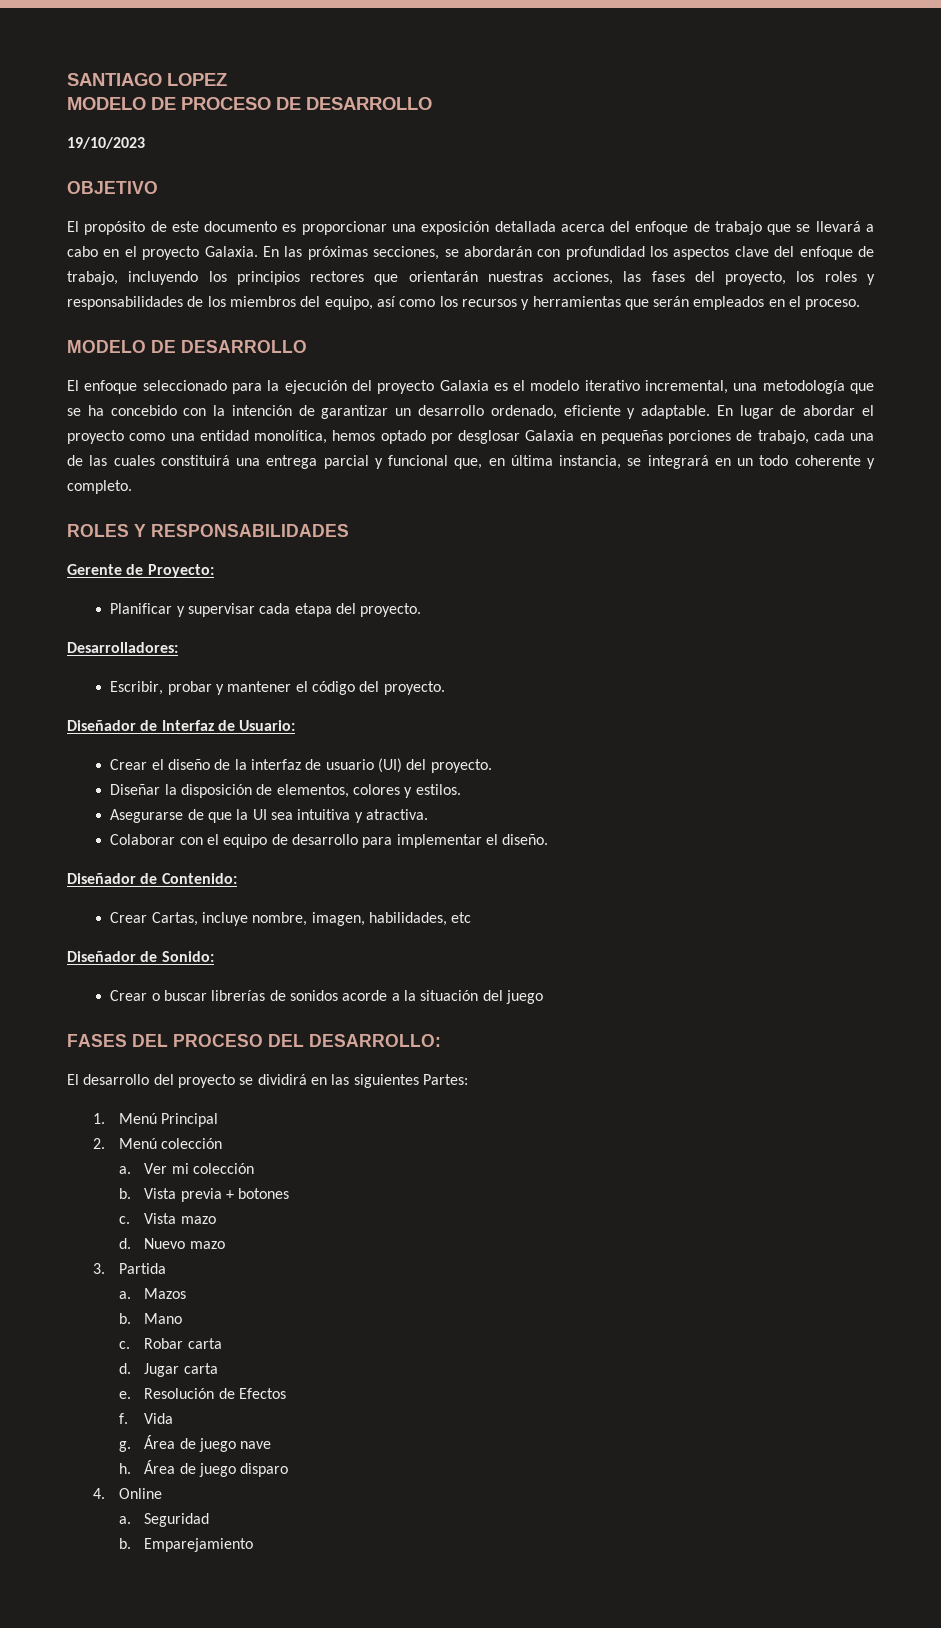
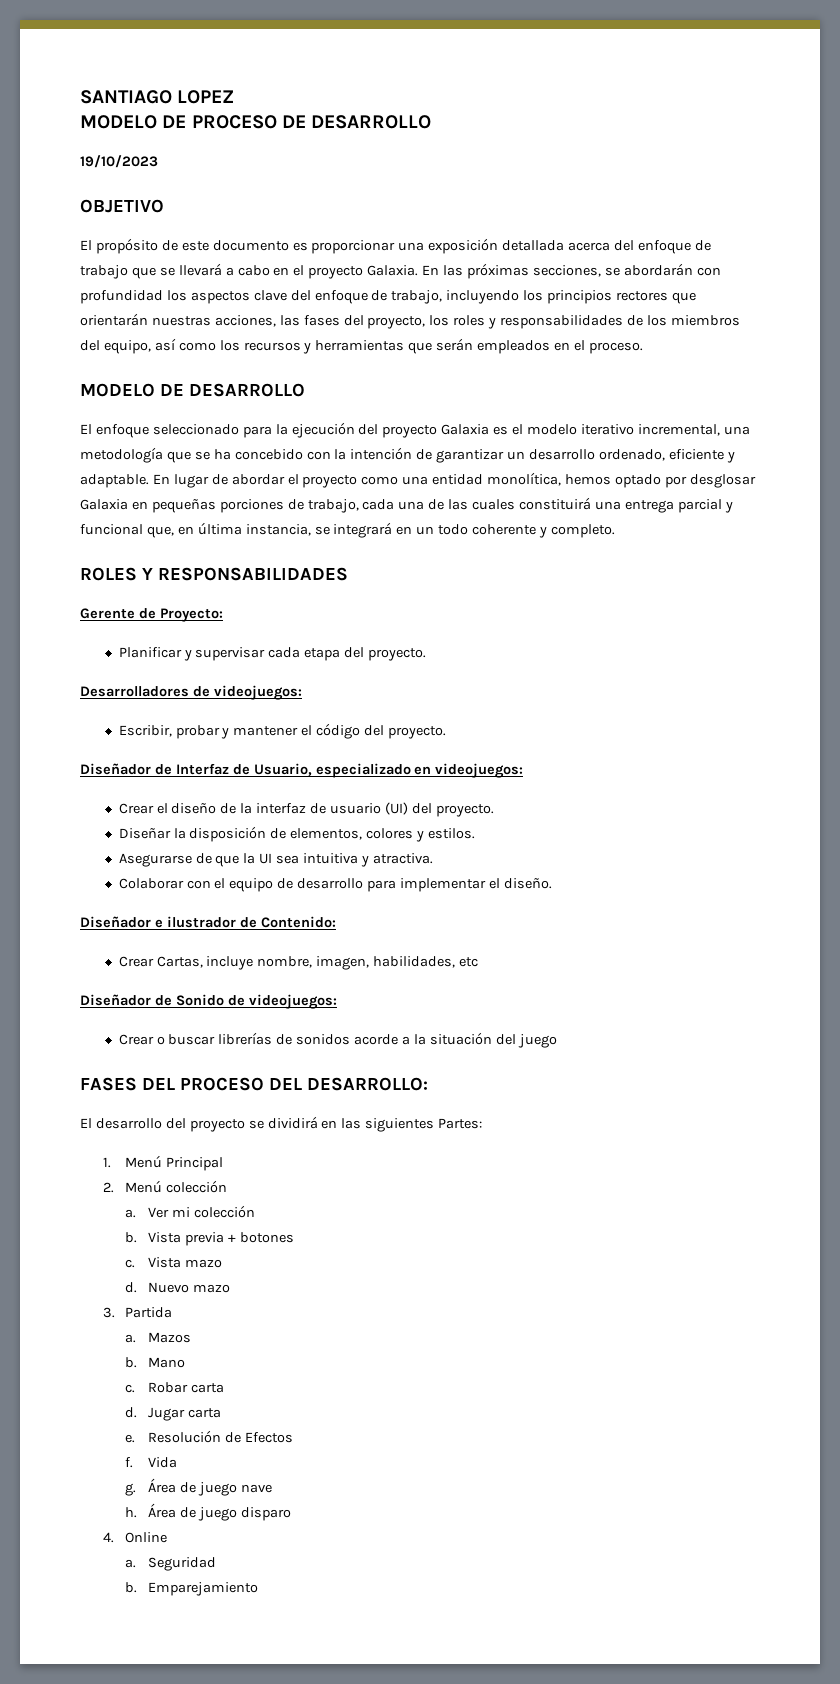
[67,642,178,653] Desarrolladores: -> [80,685,302,700] Desarrolladores de videojuegos:
[239,720,296,731] Usuario: -> [253,763,524,778] Usuario, especializado en videojuegos:
(136, 878) none -> [154,916,236,928] e ilustrador
[161,951,214,962] Sonido: -> [175,994,337,1009] Sonido de videojuegos:

